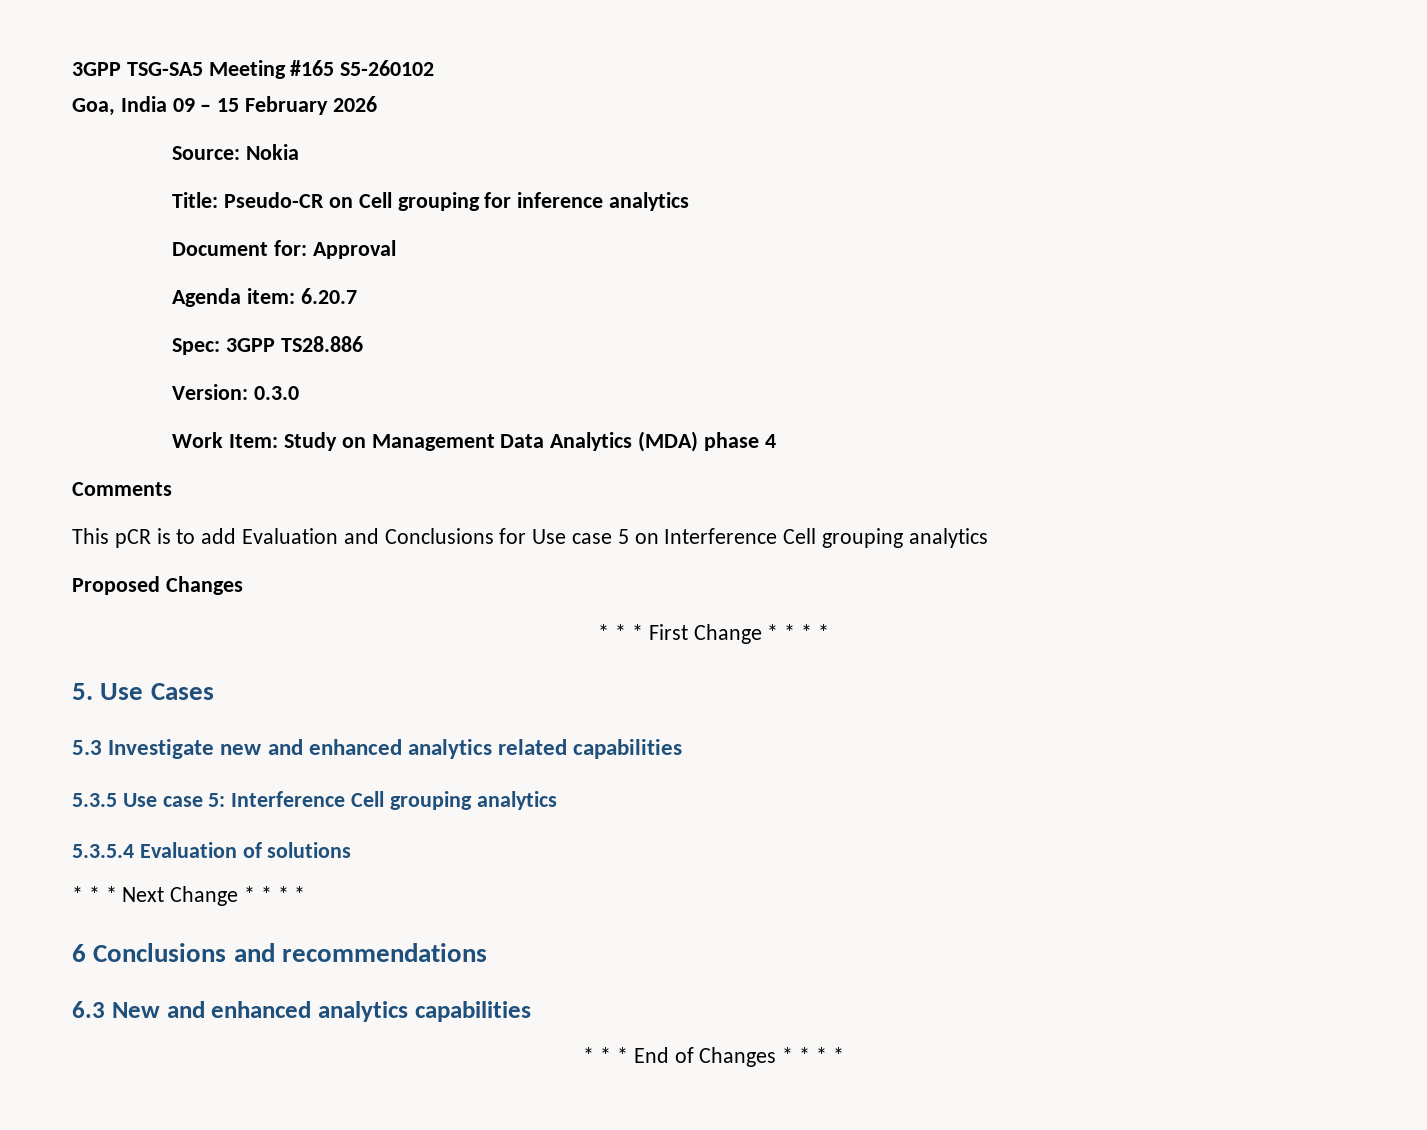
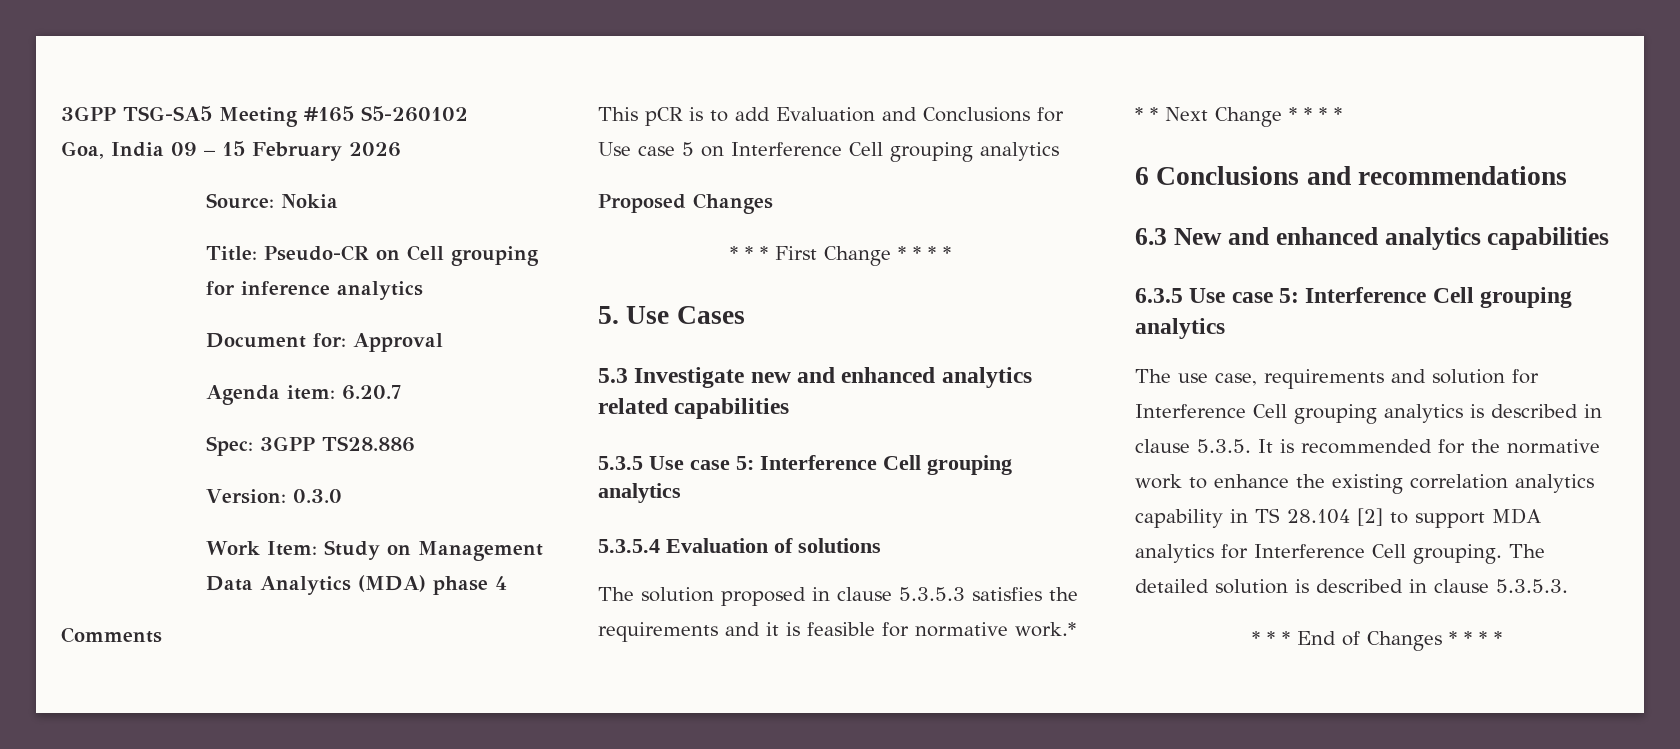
[72,886,83,902] * -> [598,587,1078,606] [598,622,1076,642] The solution proposed in clause 5.3.5.3 satisfies the requirements and it is feasible for normative work.*
(531, 1011) none -> [1135,287,1573,308] [1135,318,1225,339] [1135,369,1539,389] [1135,404,1602,424] [1135,439,1600,454] [1135,474,1594,494] [1135,508,1541,528] [1135,544,1545,564] [1135,579,1568,594] // 6.3.5 Use case 5: Interference Cell grouping analytics // The use case, requirements and solution for Interference Cell grouping analytics is described in clause 5.3.5. It is recommended for the normative work to enhance the existing correlation analytics capability in TS 28.104 [2] to support MDA analytics for Interference Cell grouping. The detailed solution is described in clause 5.3.5.3.

